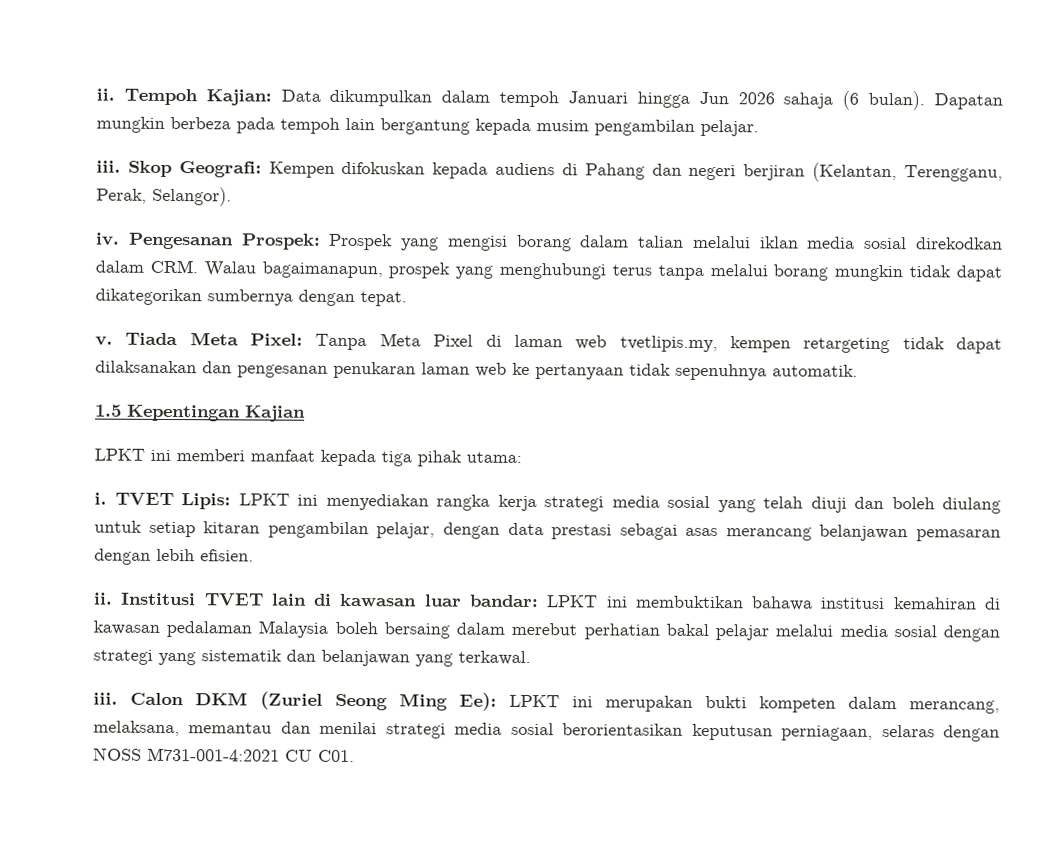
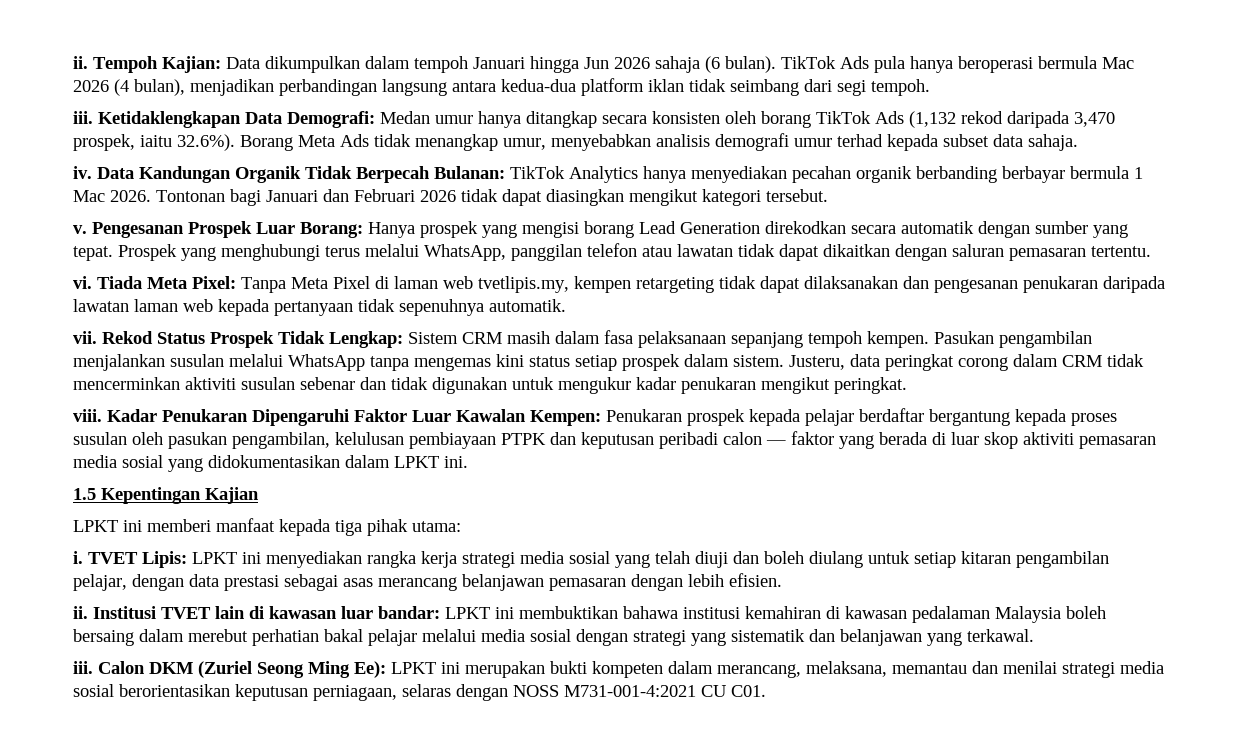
[934,93,1004,110] [96,116,759,137] [96,160,1003,183] [96,186,232,207] [96,232,1003,252] [95,259,1002,282] [95,288,407,307] [95,336,113,346] Dapatan mungkin berbeza pada tempoh lain bergantung kepada musim pengambilan pelajar. // iii. Skop Geografi: Kempen difokuskan kepada audiens di Pahang dan negeri berjiran (Kelantan, Terengganu, Perak, Selangor). // iv. Pengesanan Prospek: Prospek yang mengisi borang dalam talian melalui iklan media sosial direkodkan dalam CRM. Walau bagaimanapun, prospek yang menghubungi terus tanpa melalui borang mungkin tidak dapat dikategorikan sumbernya dengan tepat. // v. -> [781,56,1134,73] [73,78,930,96] [73,111,1115,128] [73,133,1078,151] [73,166,1143,183] [73,189,828,206] [73,221,1128,238] [73,243,1151,261] [73,276,92,289] TikTok Ads pula hanya beroperasi bermula Mac 2026 (4 bulan), menjadikan perbandingan langsung antara kedua-dua platform iklan tidak seimbang dari segi tempoh. // iii. Ketidaklengkapan Data Demografi: Medan umur hanya ditangkap secara konsisten oleh borang TikTok Ads (1,132 rekod daripada 3,470 prospek, iaitu 32.6%). Borang Meta Ads tidak menangkap umur, menyebabkan analisis demografi umur terhad kepada subset data sahaja. // iv. Data Kandungan Organik Tidak Berpecah Bulanan: TikTok Analytics hanya menyediakan pecahan organik berbanding berbayar bermula 1 Mac 2026. Tontonan bagi Januari dan Februari 2026 tidak dapat diasingkan mengikut kategori tersebut. // v. Pengesanan Prospek Luar Borang: Hanya prospek yang mengisi borang Lead Generation direkodkan secara automatik dengan sumber yang tepat. Prospek yang menghubungi terus melalui WhatsApp, panggilan telefon atau lawatan tidak dapat dikaitkan dengan saluran pemasaran tertentu. // vi.
[421,362,530,377] laman web ke -> [1103,276,1165,293] [73,299,269,316] daripada lawatan laman web kepada
(858, 370) none -> [73,330,1092,348] [73,354,1144,371] [73,377,907,394] [73,408,1117,426] [73,431,1156,449] [73,455,468,472] // vii. Rekod Status Prospek Tidak Lengkap: Sistem CRM masih dalam fasa pelaksanaan sepanjang tempoh kempen. Pasukan pengambilan menjalankan susulan melalui WhatsApp tanpa mengemas kini status setiap prospek dalam sistem. Justeru, data peringkat corong dalam CRM tidak mencerminkan aktiviti susulan sebenar dan tidak digunakan untuk mengukur kadar penukaran mengikut peringkat. // viii. Kadar Penukaran Dipengaruhi Faktor Luar Kawalan Kempen: Penukaran prospek kepada pelajar berdaftar bergantung kepada proses susulan oleh pasukan pengambilan, kelulusan pembiayaan PTPK dan keputusan peribadi calon — faktor yang berada di luar skop aktiviti pemasaran media sosial yang didokumentasikan dalam LPKT ini.

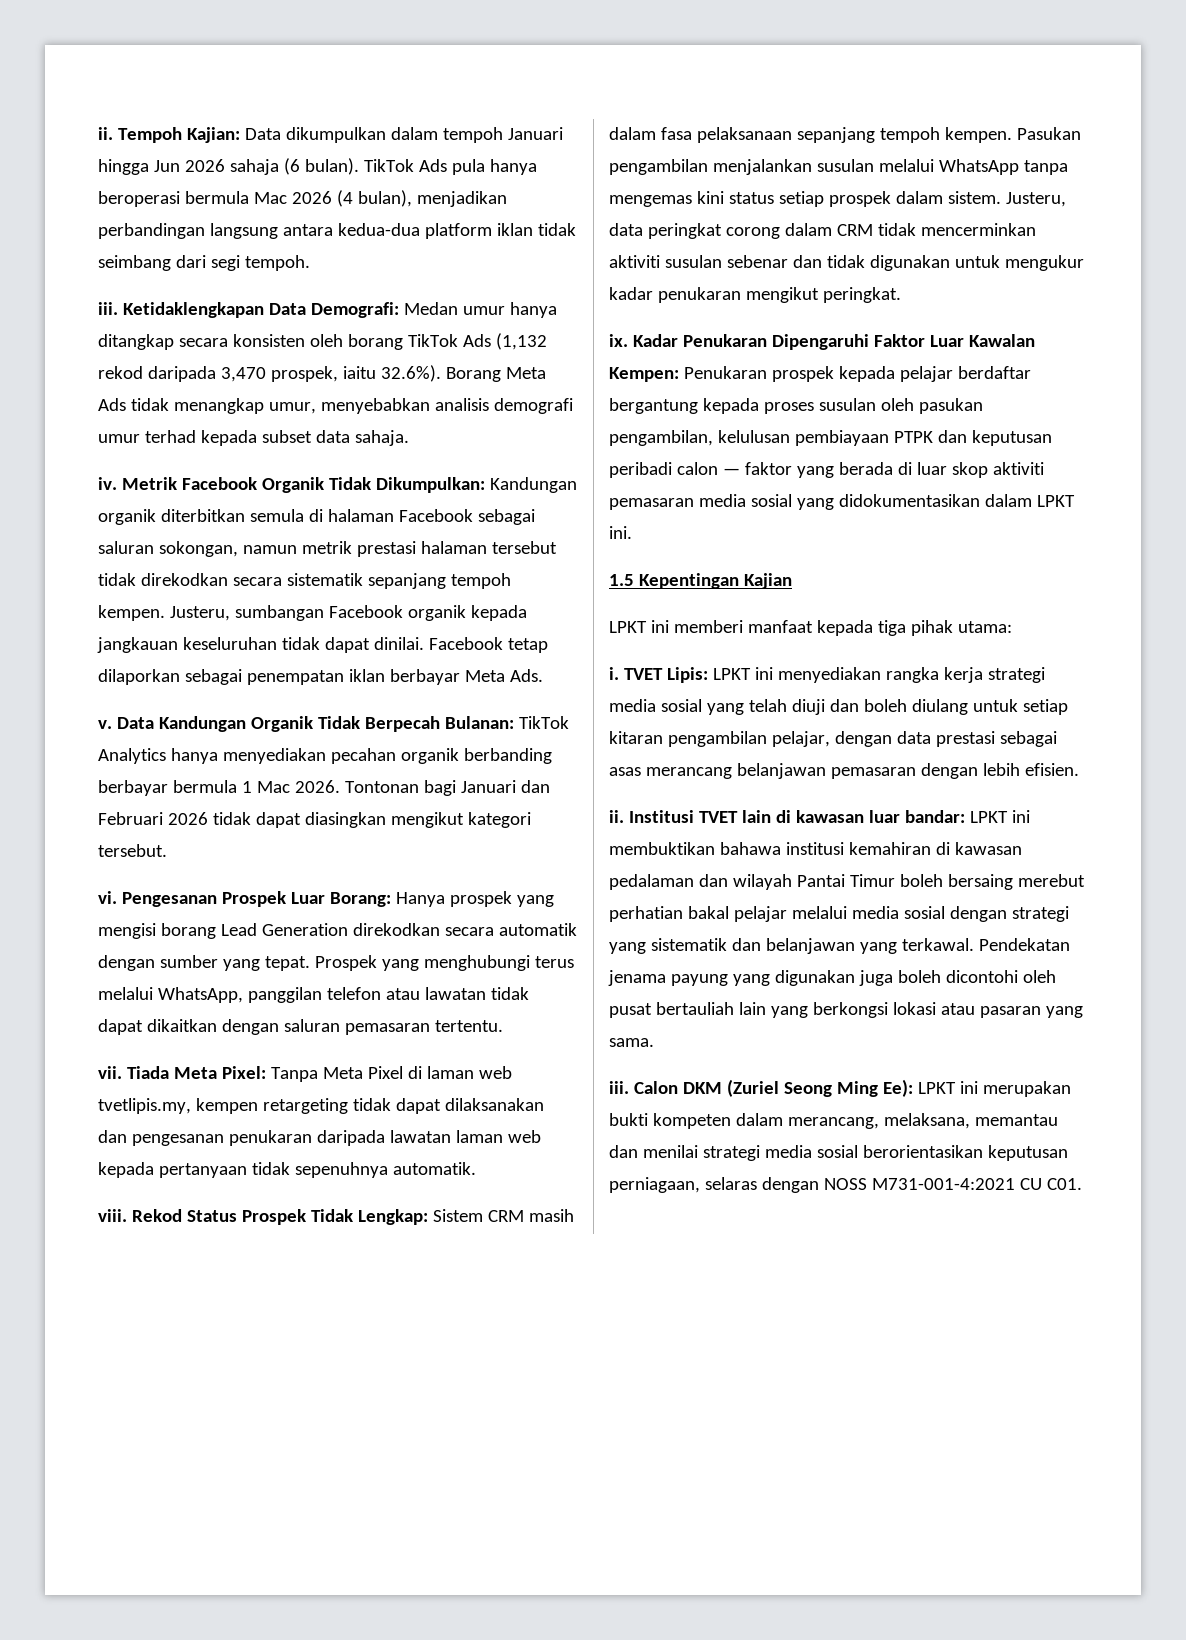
(92, 172) none -> [121,477,577,493] [98,509,535,525] [98,541,557,557] [98,573,511,589] [98,605,527,621] [97,637,548,653] [98,669,543,685] [98,720,112,729] Metrik Facebook Organik Tidak Dikumpulkan: Kandungan organik diterbitkan semula di halaman Facebook sebagai saluran sokongan, namun metrik prestasi halaman tersebut tidak direkodkan secara sistematik sepanjang tempoh kempen. Justeru, sumbangan Facebook organik kepada jangkauan keseluruhan tidak dapat dinilai. Facebook tetap dilaporkan sebagai penempatan iklan berbayar Meta Ads. // v.
[73,225,87,234] v. -> [98,891,117,904] vi.
[73,276,92,289] vi. -> [98,1066,122,1079] vii.
[73,331,97,344] vii. -> [98,1209,127,1222] viii.
[73,409,102,422] viii. -> [609,334,628,347] ix.
[995,606,1061,623] Malaysia -> [698,874,895,890] dan wilayah Pantai Timur
[139,629,184,642] dalam -> (1013, 882) none
(1034, 635) none -> [978,938,1070,951] [608,970,1056,986] [609,1002,1083,1018] [609,1038,654,1047] Pendekatan jenama payung yang digunakan juga boleh dicontohi oleh pusat bertauliah lain yang berkongsi lokasi atau pasaran yang sama.

